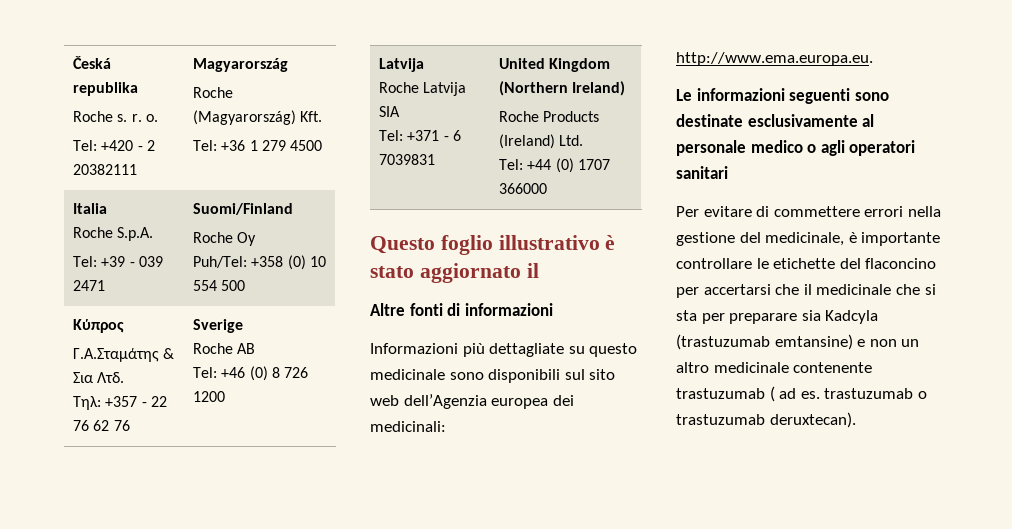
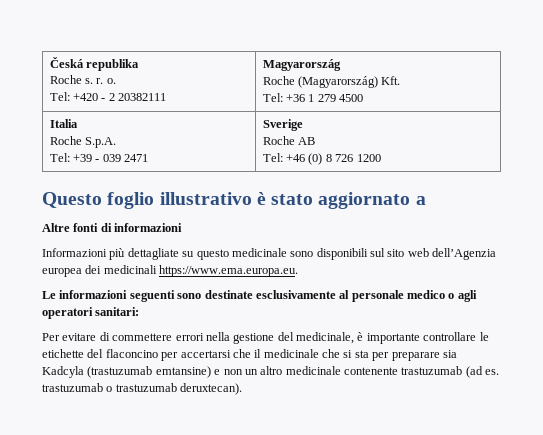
[193,203,294,215] [193,232,257,246] [193,255,326,270] [193,280,246,291] [73,319,125,333] [73,348,175,362] [73,372,125,383] [73,396,167,410] [73,420,130,431] | Suomi/Finland // Roche Oy // Puh/Tel: +358 (0) 10 554 500 // Kύπρος // Γ.Α.Σταμάτης & Σια Λτδ. // Τηλ: +357 - 22 76 62 76 -> (149, 158) none
[379,58,425,72] [379,82,467,96] [379,106,401,117] [379,130,461,141] [379,154,436,165] [499,58,611,72] [499,81,626,96] [499,111,600,122] [499,134,584,149] [499,158,610,173] [499,183,548,194] // Latvija // Roche Latvija SIA // Tel: +371 - 6 7039831 | United Kingdom (Northern Ireland) // Roche Products (Ireland) Ltd. // Tel: +44 (0) 1707 366000 -> (381, 158) none
[526,263,539,278] il -> [415,196,426,205] a
[370,421,446,432] [676,52,873,66] medicinali: http://www.ema.europa.eu. -> [103,265,299,277] medicinali https://www.ema.europa.eu.
[676,166,728,179] sanitari -> [95,307,140,316] sanitari:
[769,386,797,402] ( ad -> [465,366,483,378] (ad

